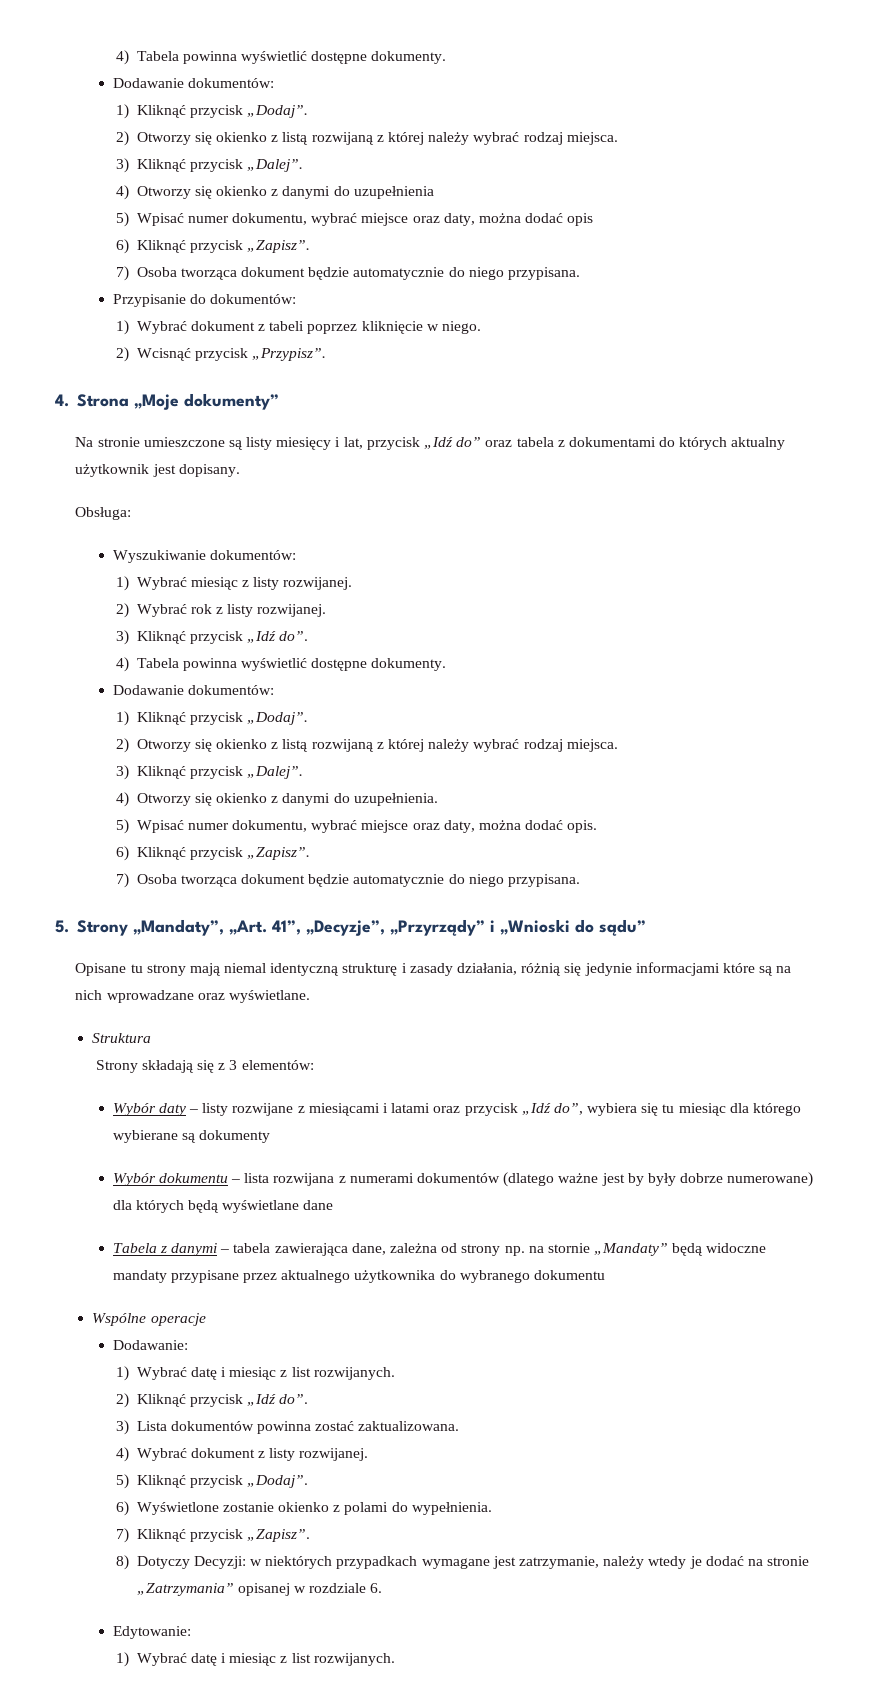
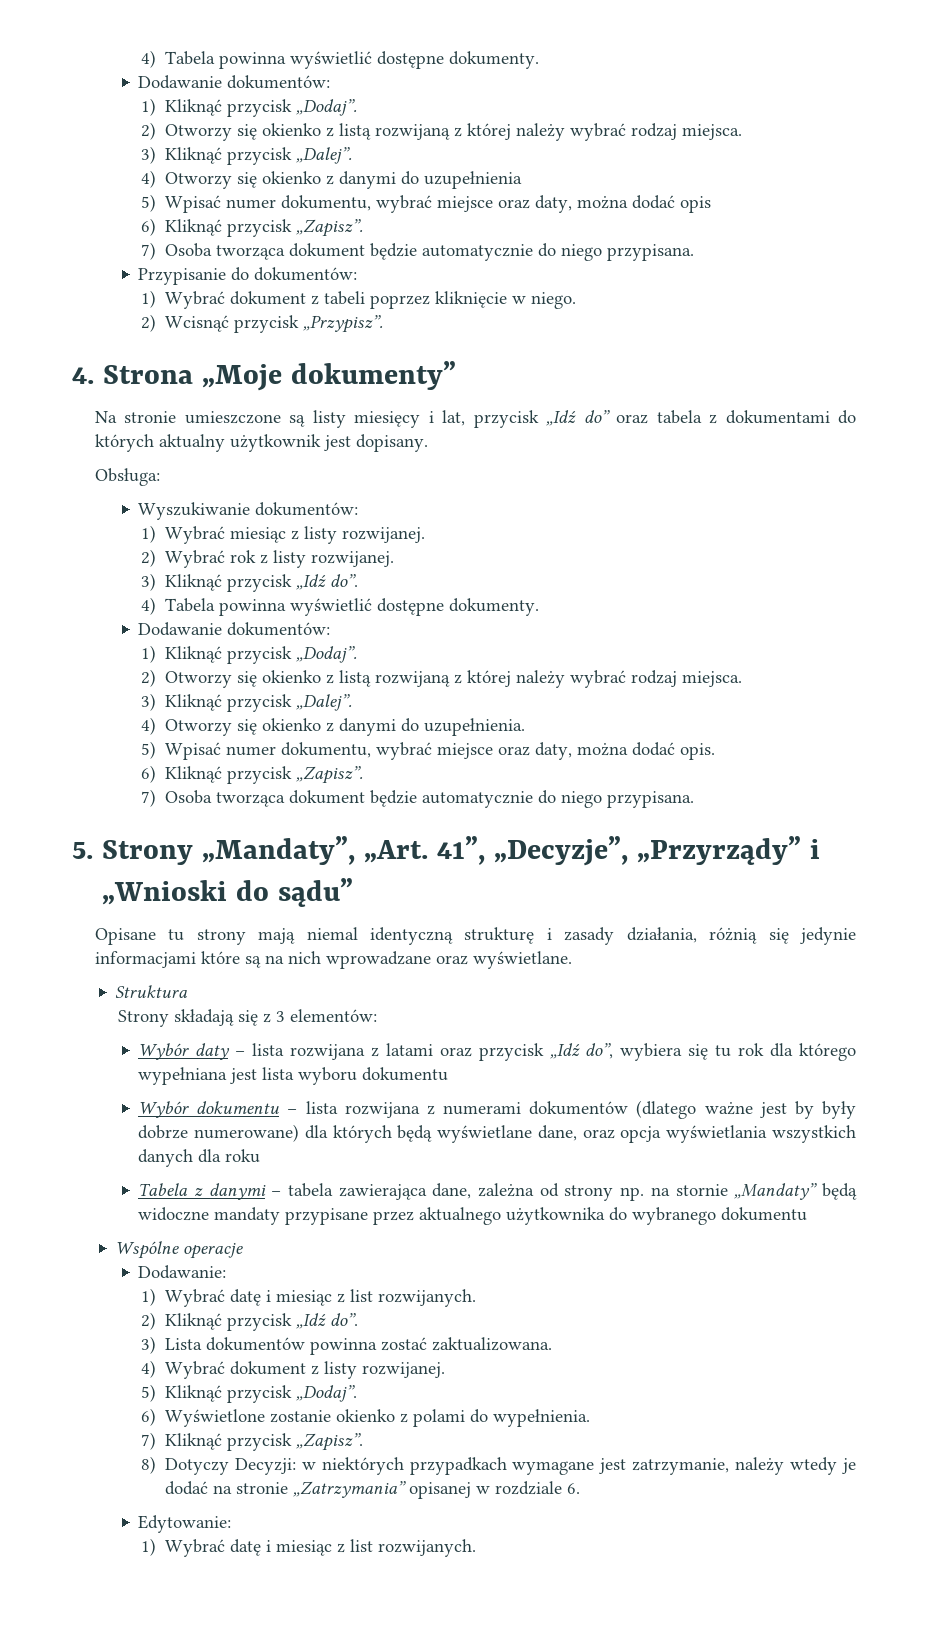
[202,1103,388,1116] listy rozwijane z miesiącami i -> [251,1043,379,1060] lista rozwijana z
[678,1103,726,1116] miesiąc -> [738,1043,765,1056] rok
[112,1130,271,1143] wybierane są dokumenty -> [138,1067,449,1085] wypełniana jest lista wyboru dokumentu
[303,1200,334,1210] dane -> [537,1125,856,1143] [138,1149,261,1167] dane, oraz opcja wyświetlania wszystkich danych dla roku

